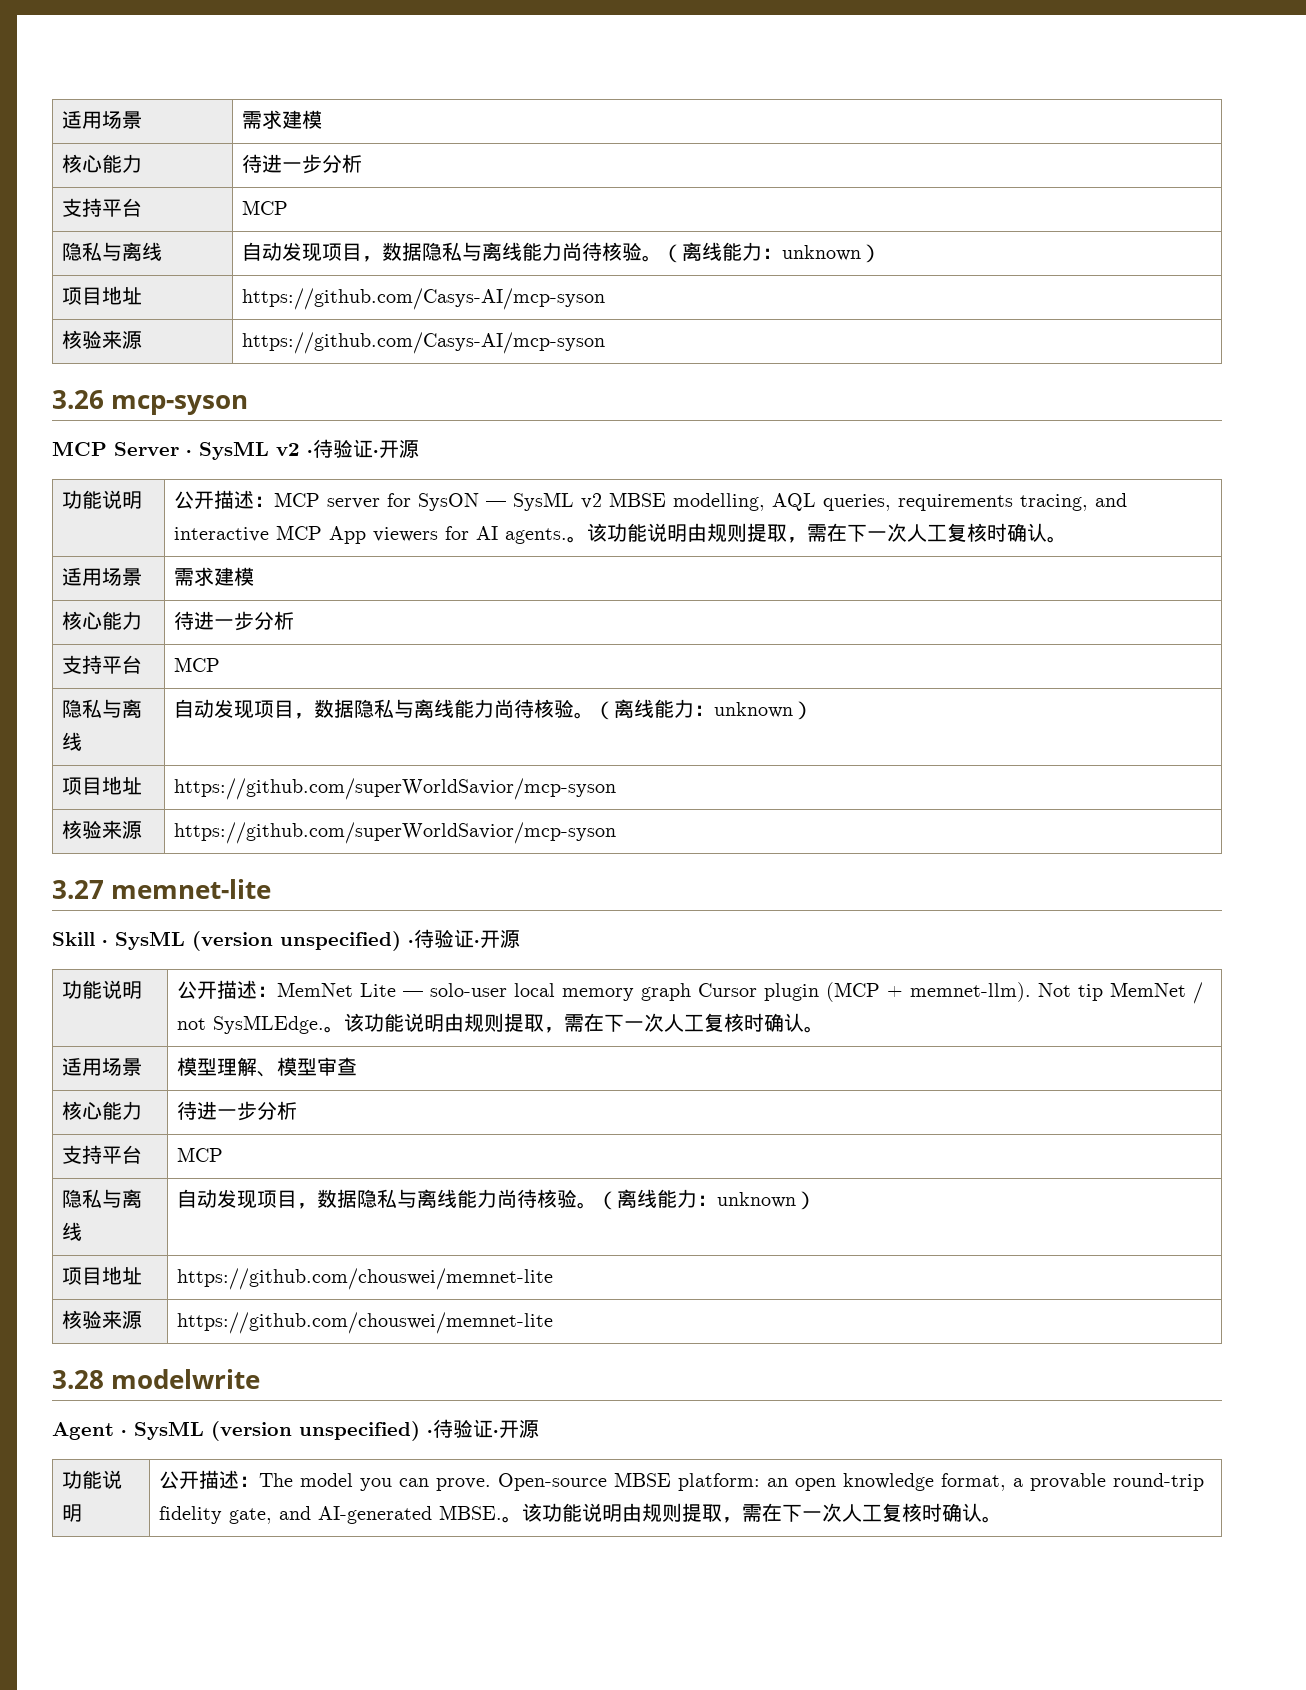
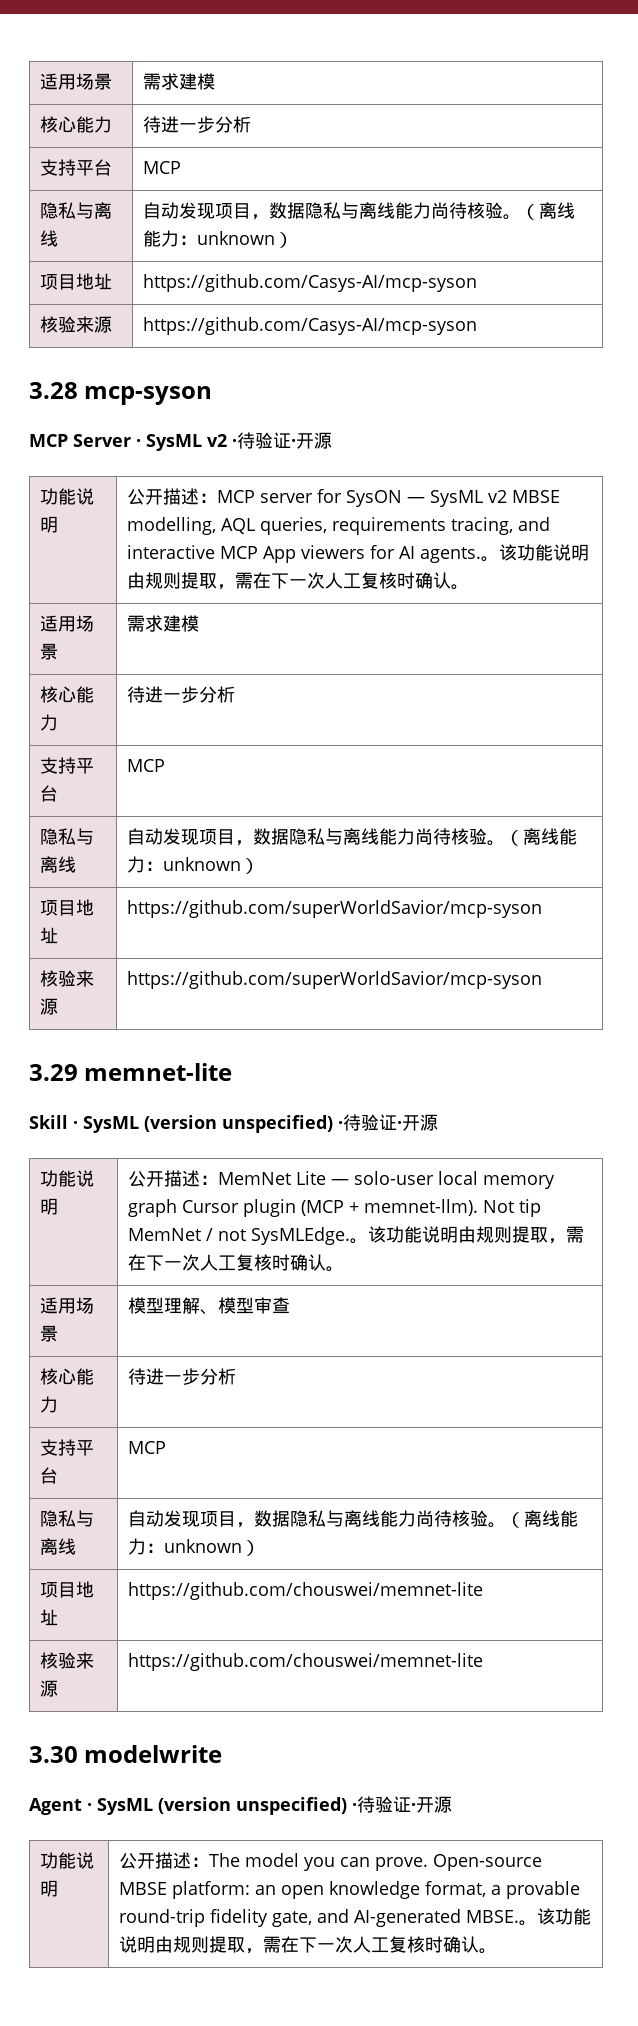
[52,390,104,409] 3.26 -> [29,382,78,399] 3.28
[52,880,104,899] 3.27 -> [29,1064,78,1081] 3.29
[52,1370,104,1389] 3.28 -> [29,1746,78,1763] 3.30

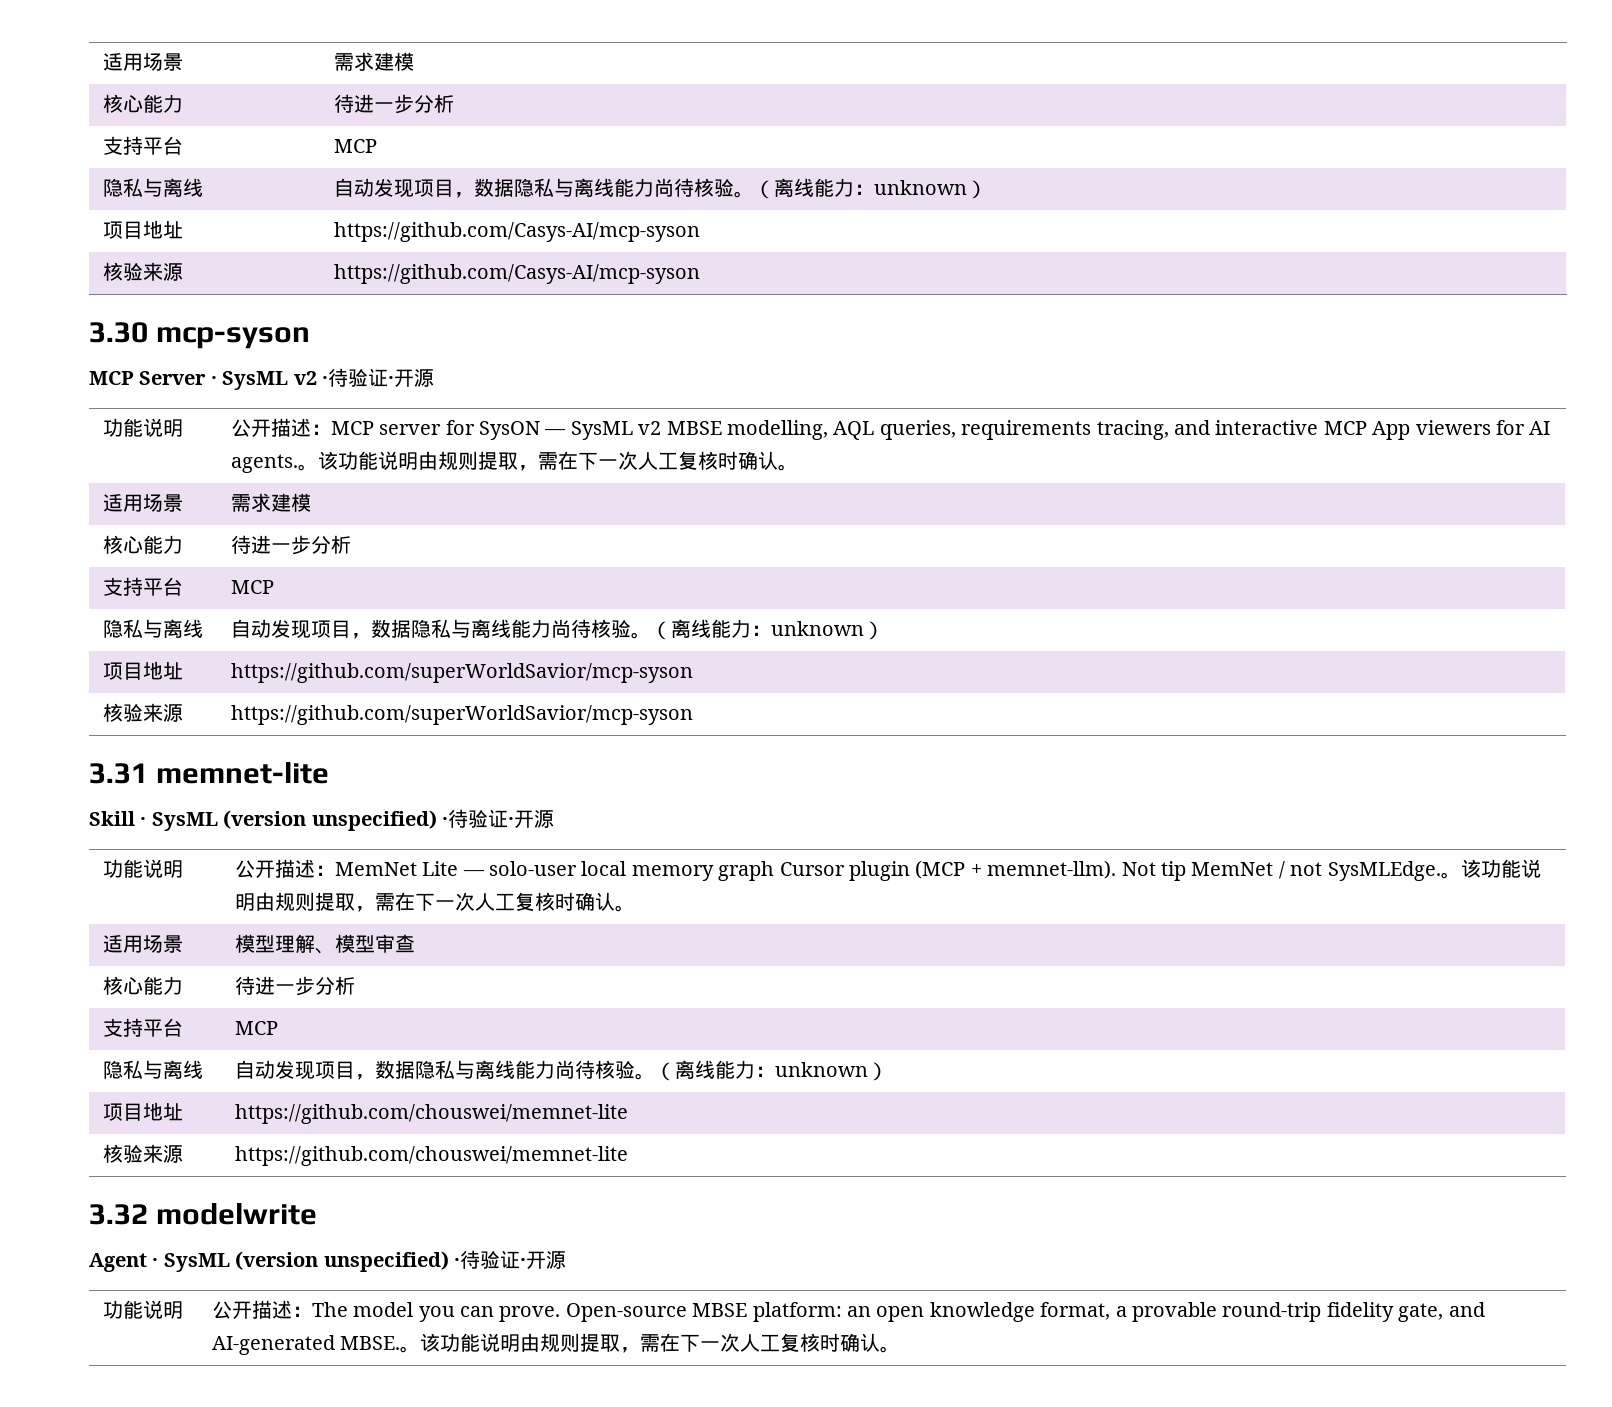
[29,382,78,399] 3.28 -> [89,322,148,343] 3.30
[29,1064,78,1081] 3.29 -> [89,763,148,784] 3.31
[29,1746,78,1763] 3.30 -> [89,1204,148,1225] 3.32

